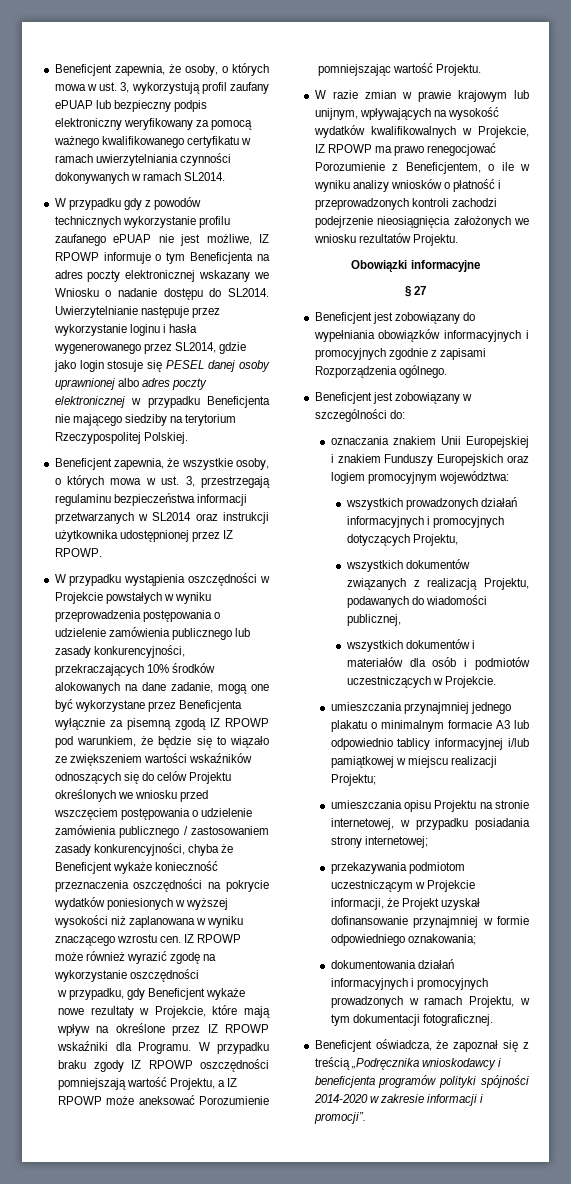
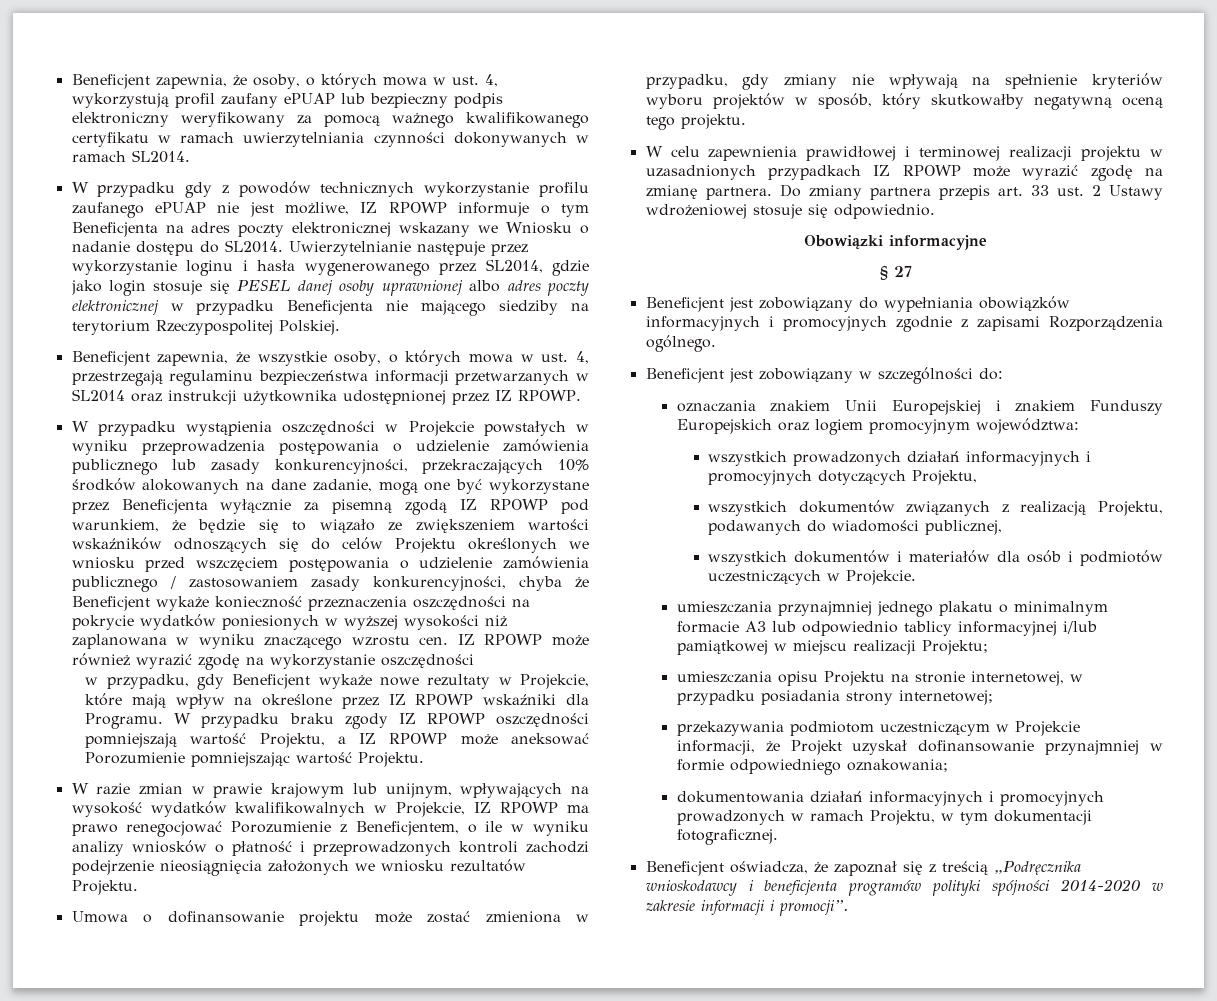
[120,82,130,93] 3, -> [484,74,498,87] 4,
[185,476,195,487] 3, -> [576,351,589,364] 4,
(458, 240) none -> [71,911,589,926] [645,73,1163,90] [645,93,1163,110] [645,114,746,130] [645,146,1163,161] [645,165,1163,181] [645,184,1163,200] [645,204,935,219] // Umowa o dofinansowanie projektu może zostać zmieniona w przypadku, gdy zmiany nie wpływają na spełnienie kryteriów wyboru projektów w sposób, który skutkowałby negatywną oceną tego projektu. // W celu zapewnienia prawidłowej i terminowej realizacji projektu w uzasadnionych przypadkach IZ RPOWP może wyrazić zgodę na zmianę partnera. Do zmiany partnera przepis art. 33 ust. 2 Ustawy wdrożeniowej stosuje się odpowiednio.

